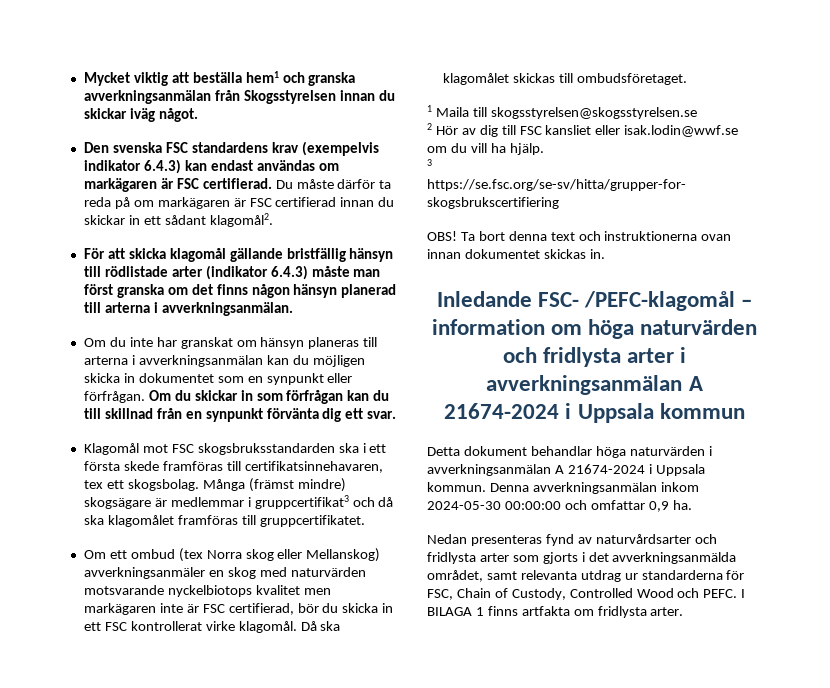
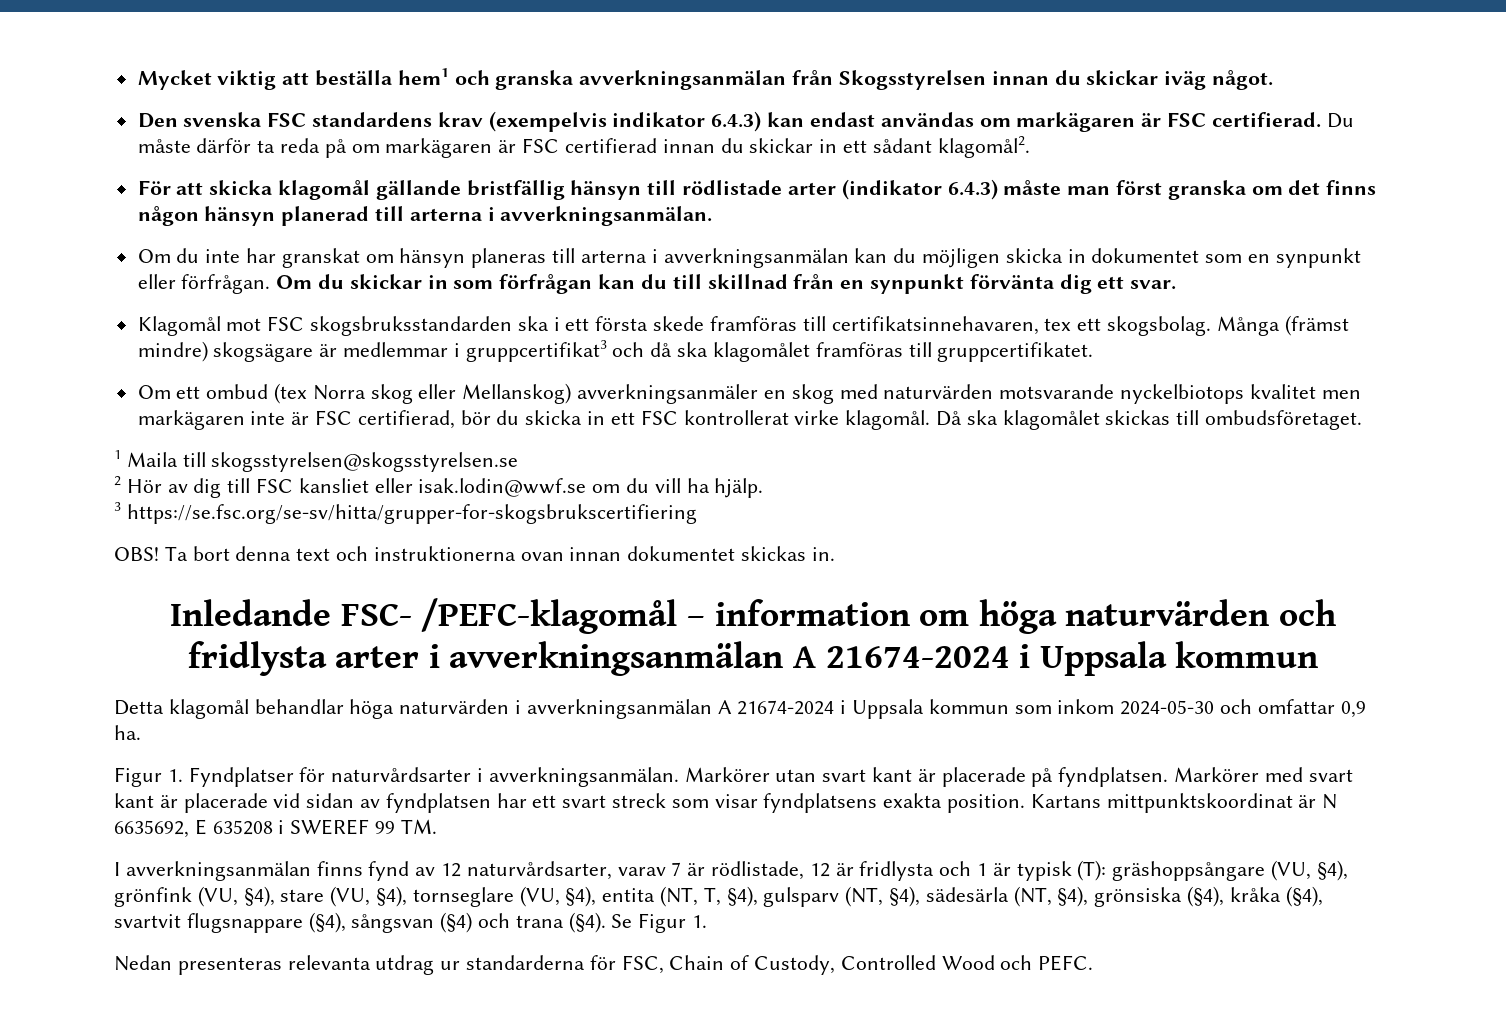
[463,446,527,456] dokument -> [168,699,249,719] klagomål
[427,482,657,494] kommun. Denna avverkningsanmälan -> [928,699,1052,714] kommun som
[504,501,561,510] 00:00:00 -> (1215, 707) none
[427,534,717,546] [427,552,737,564] [427,570,517,582] Nedan presenteras fynd av naturvårdsarter och fridlysta arter som gjorts i det avverkningsanmälda området, samt -> [114,767,1353,787] [114,793,1338,813] [114,819,437,838] [114,860,1348,881] [114,886,1323,907] [114,912,708,933] [114,955,282,975] Figur 1. Fyndplatser för naturvårdsarter i avverkningsanmälan. Markörer utan svart kant är placerade på fyndplatsen. Markörer med svart kant är placerade vid sidan av fyndplatsen har ett svart streck som visar fyndplatsens exakta position. Kartans mittpunktskoordinat är N 6635692, E 635208 i SWEREF 99 TM. // I avverkningsanmälan finns fynd av 12 naturvårdsarter, varav 7 är rödlistade, 12 är fridlysta och 1 är typisk (T): gräshoppsångare (VU, §4), grönfink (VU, §4), stare (VU, §4), tornseglare (VU, §4), entita (NT, T, §4), gulsparv (NT, §4), sädesärla (NT, §4), grönsiska (§4), kråka (§4), svartvit flugsnappare (§4), sångsvan (§4) och trana (§4). Se Figur 1. // Nedan presenteras
[741,589,746,598] [427,606,684,618] I BILAGA 1 finns artfakta om fridlysta arter. -> (1094, 963) none

